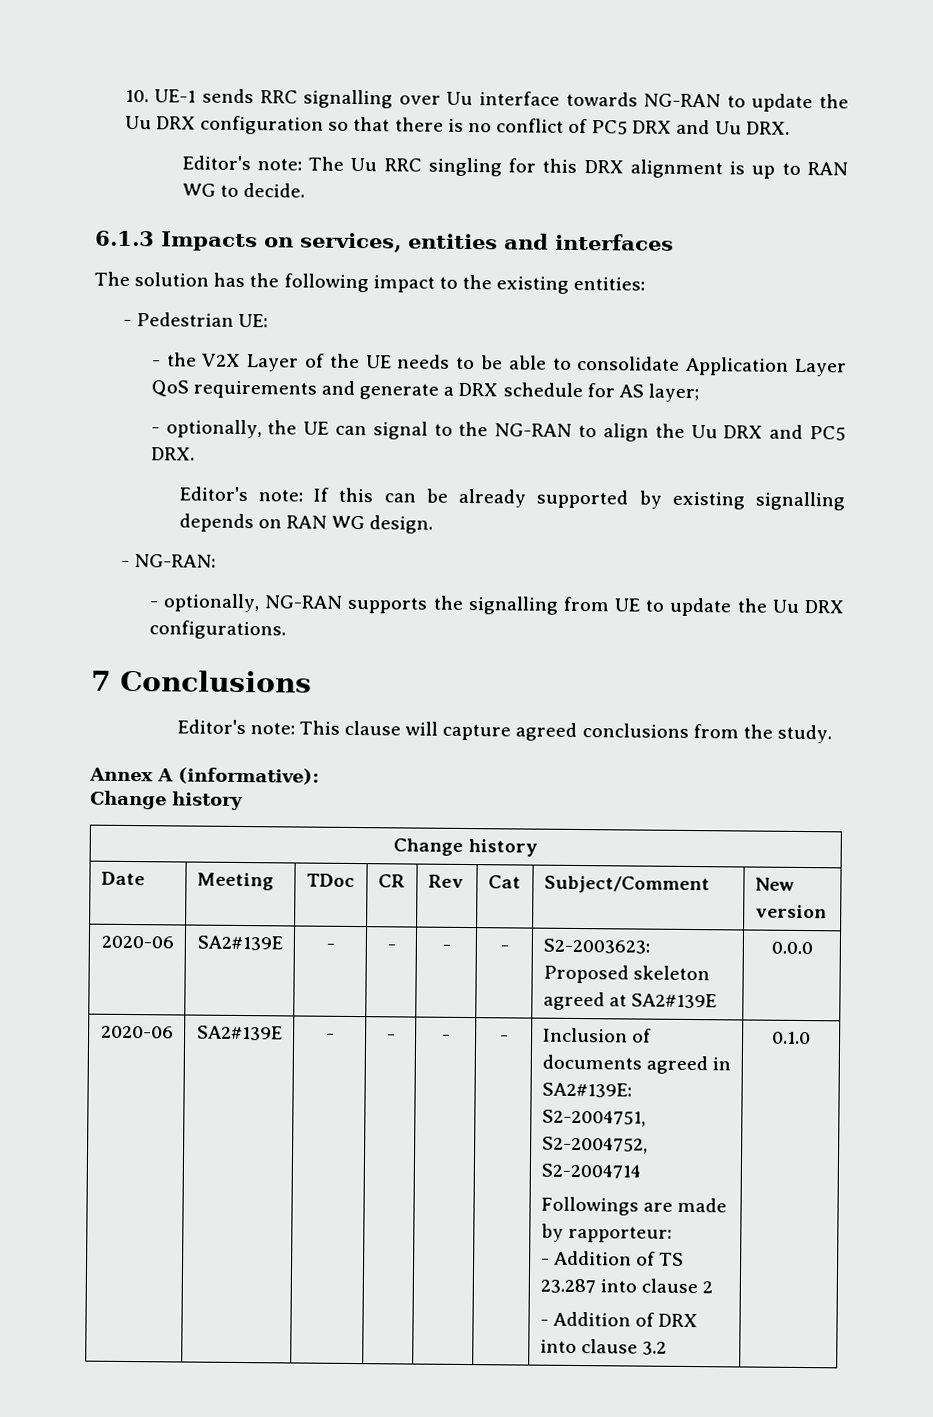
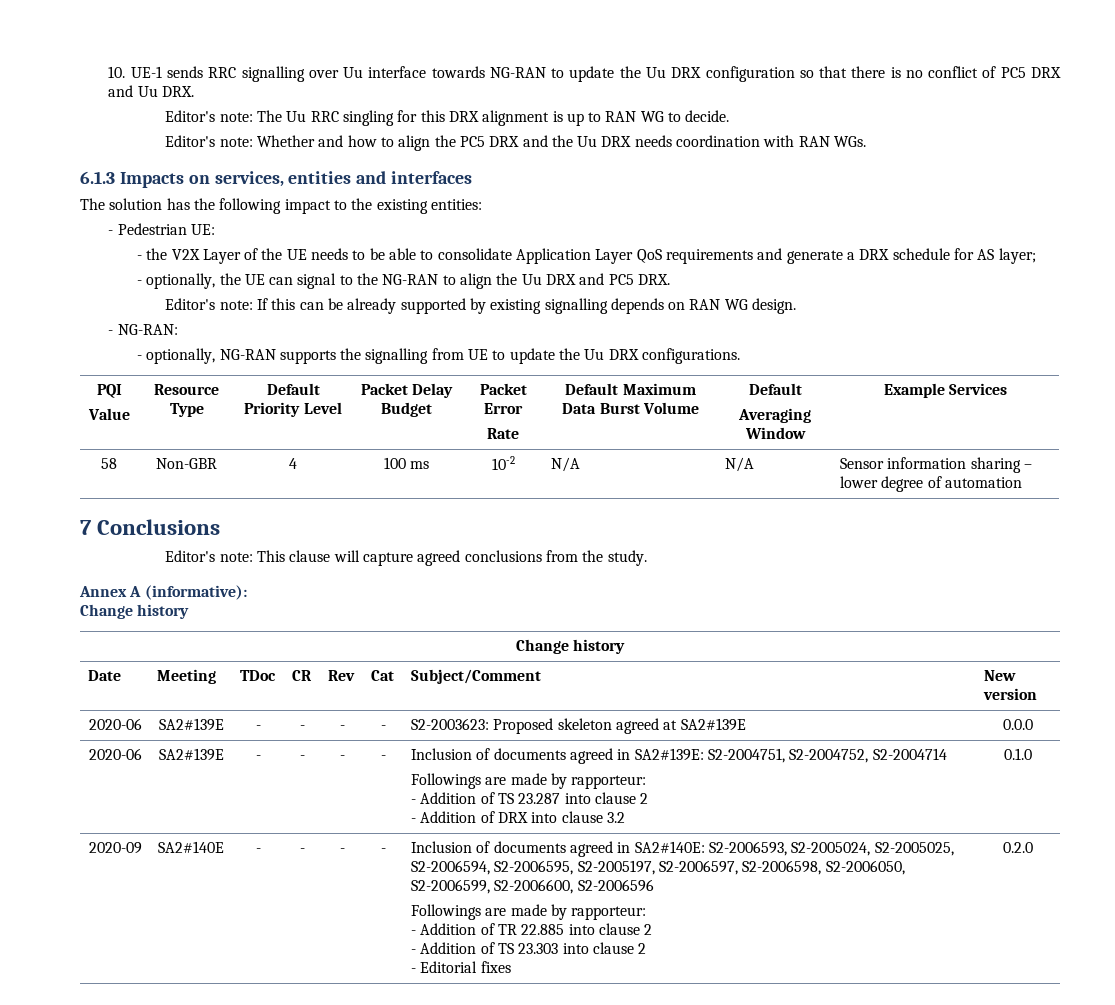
(305, 190) none -> [165,135,867,151] // Editor's note: Whether and how to align the PC5 DRX and the Uu DRX needs coordination with RAN WGs.
(286, 630) none -> [96,384,122,398] [87,408,130,420] [154,384,219,395] [169,403,204,417] [266,383,320,395] [244,402,342,417] [360,383,454,398] [381,402,433,417] [479,383,527,395] [484,403,523,414] [487,428,519,439] [565,383,696,395] [562,402,699,414] [748,383,802,395] [738,408,811,423] [744,427,806,439] [883,383,1008,398] [101,458,117,469] [156,458,217,469] [289,458,297,469] [383,457,430,469] [491,456,515,470] [550,457,580,472] [724,457,754,472] [839,457,1032,473] [839,476,1022,492] // PQI // Value | Resource Type | Default Priority Level | Packet Delay Budget | Packet Error // Rate | Default Maximum Data Burst Volume | Default // Averaging Window | Example Services // 58 | Non-GBR | 4 | 100 ms | 10-2 | N/A | N/A | Sensor information sharing – lower degree of automation
(811, 1038) none -> [88,842,142,854] [158,841,224,853] [256,848,261,853] [300,848,305,853] [339,848,345,853] [381,848,386,853] [410,841,954,857] [410,860,905,875] [410,879,654,894] [410,904,647,920] [410,923,653,935] [410,942,647,954] [410,961,511,973] [1003,842,1033,853] // 2020-09 | SA2#140E | - | - | - | - | Inclusion of documents agreed in SA2#140E: S2-2006593, S2-2005024, S2-2005025, S2-2006594, S2-2006595, S2-2005197, S2-2006597, S2-2006598, S2-2006050, S2-2006599, S2-2006600, S2-2006596 // Followings are made by rapporteur: // - Addition of TR 22.885 into clause 2 // - Addition of TS 23.303 into clause 2 // - Editorial fixes | 0.2.0

